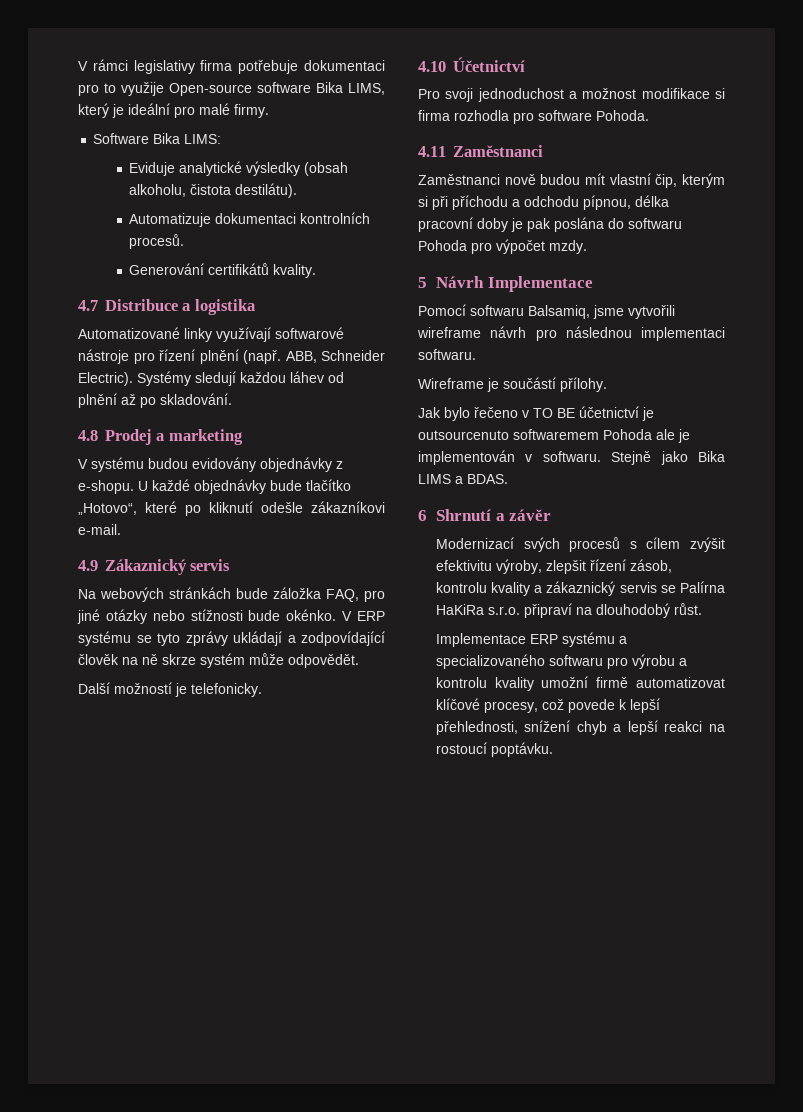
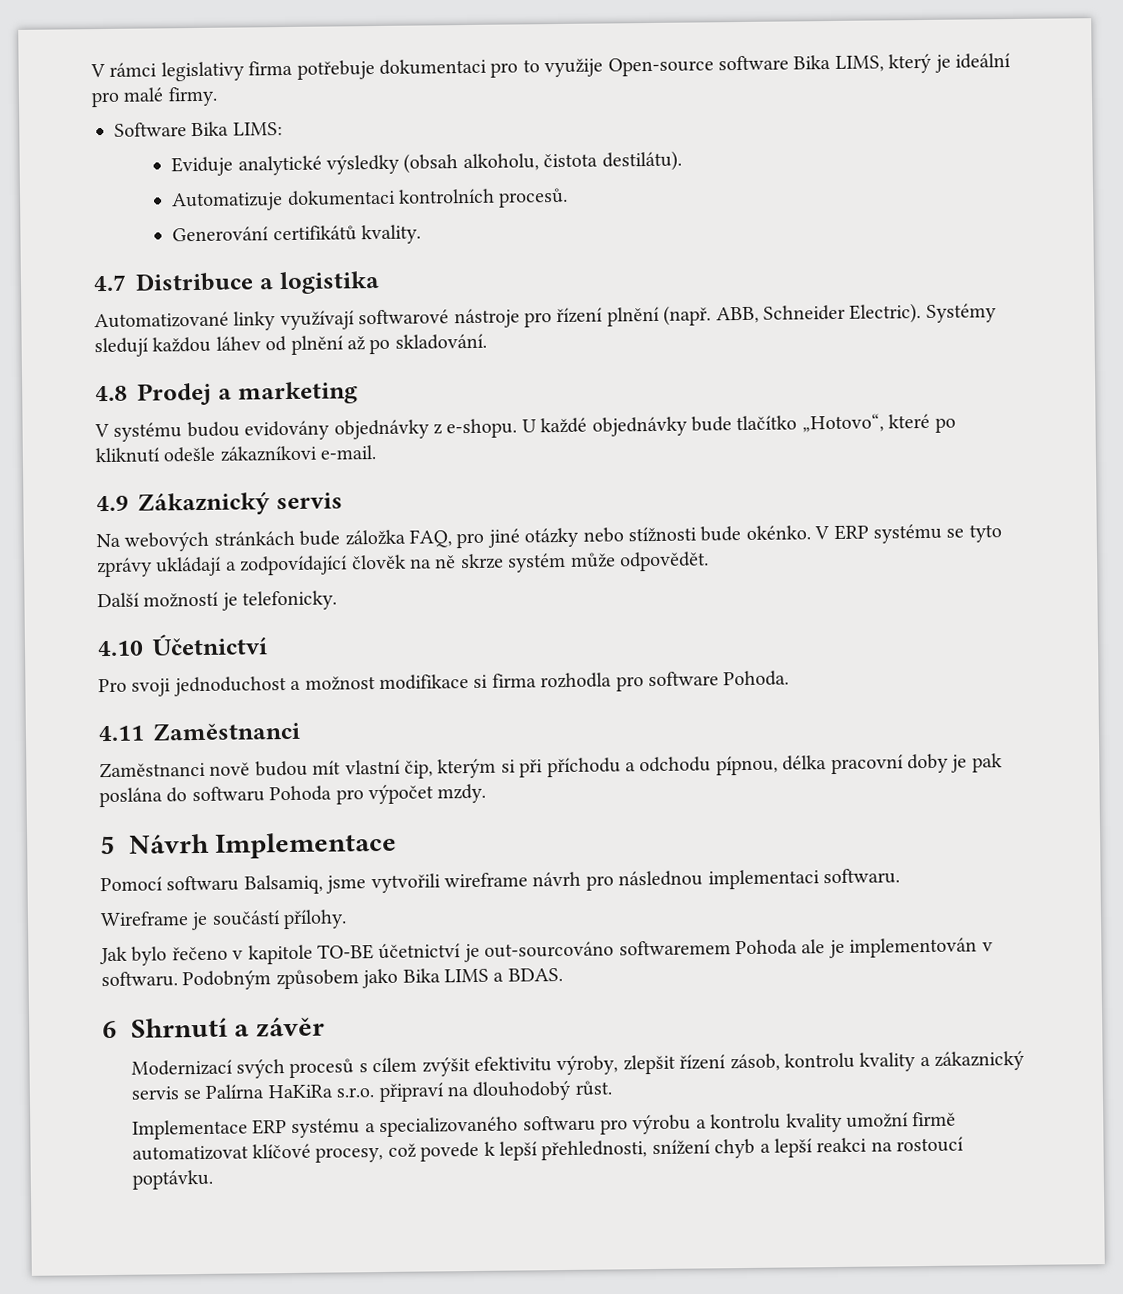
[533,408,575,418] TO BE -> [247,944,374,965] kapitole TO-BE
[418,430,509,440] outsourcenuto -> [484,941,615,958] out-sourcováno
[611,451,652,465] Stejně -> [182,969,359,991] Podobným způsobem

